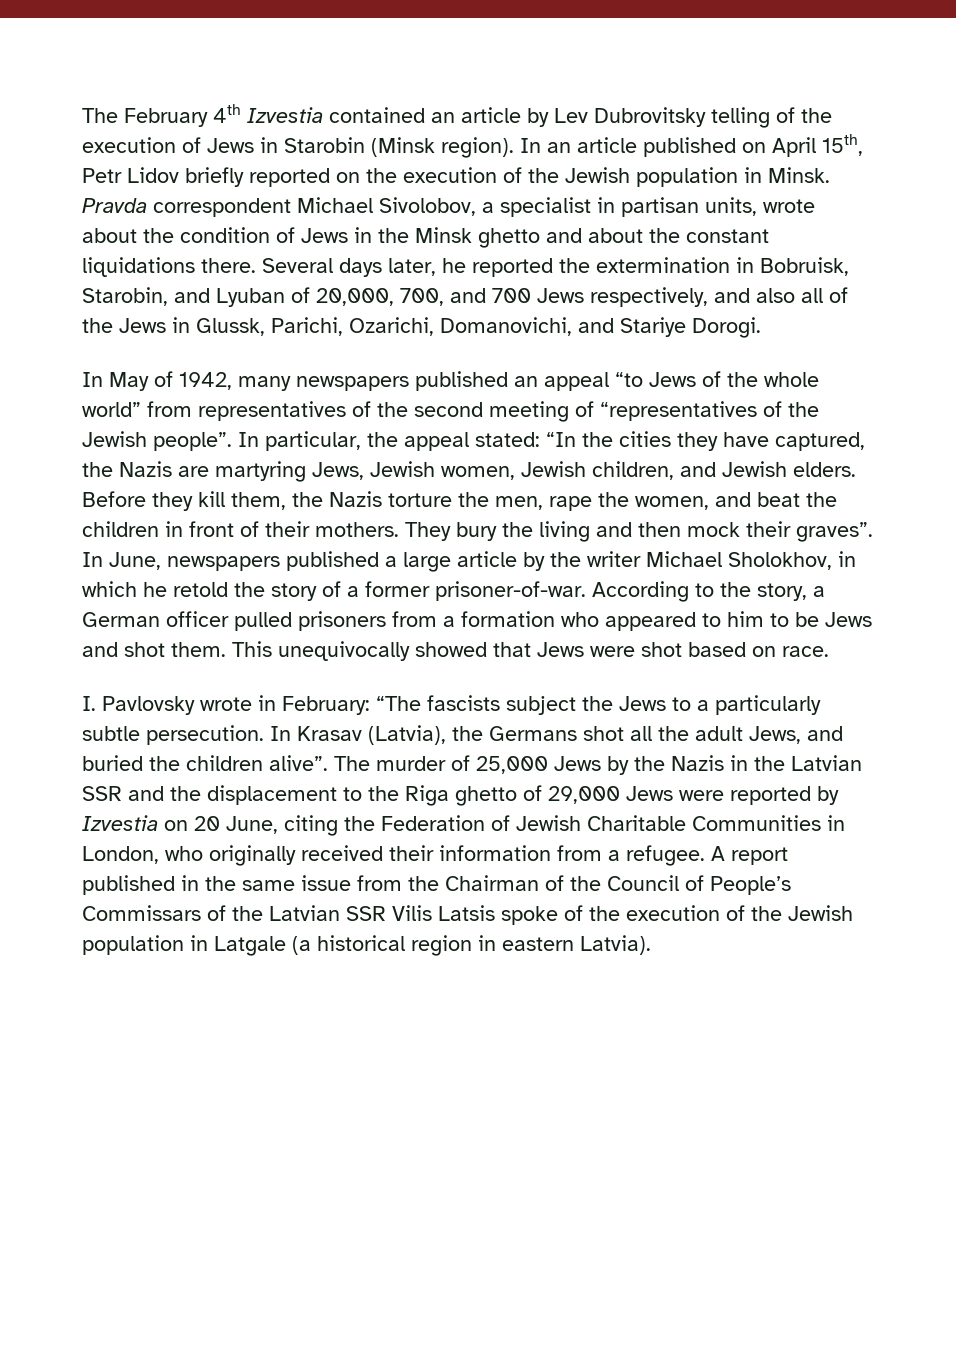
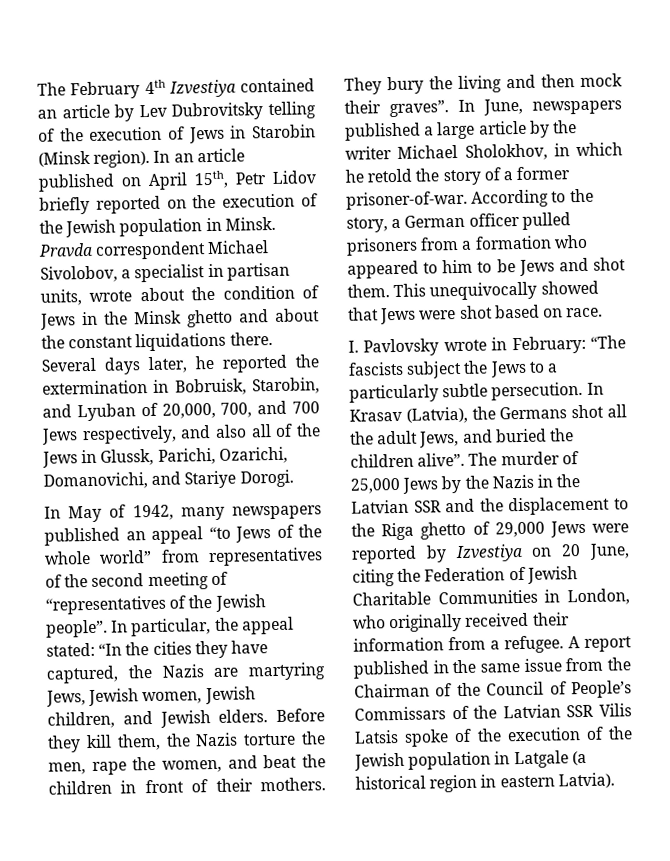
[247,107,323,123] Izvestia -> [168,79,236,98] Izvestiya
[82,815,158,831] Izvestia -> [454,543,523,563] Izvestiya

